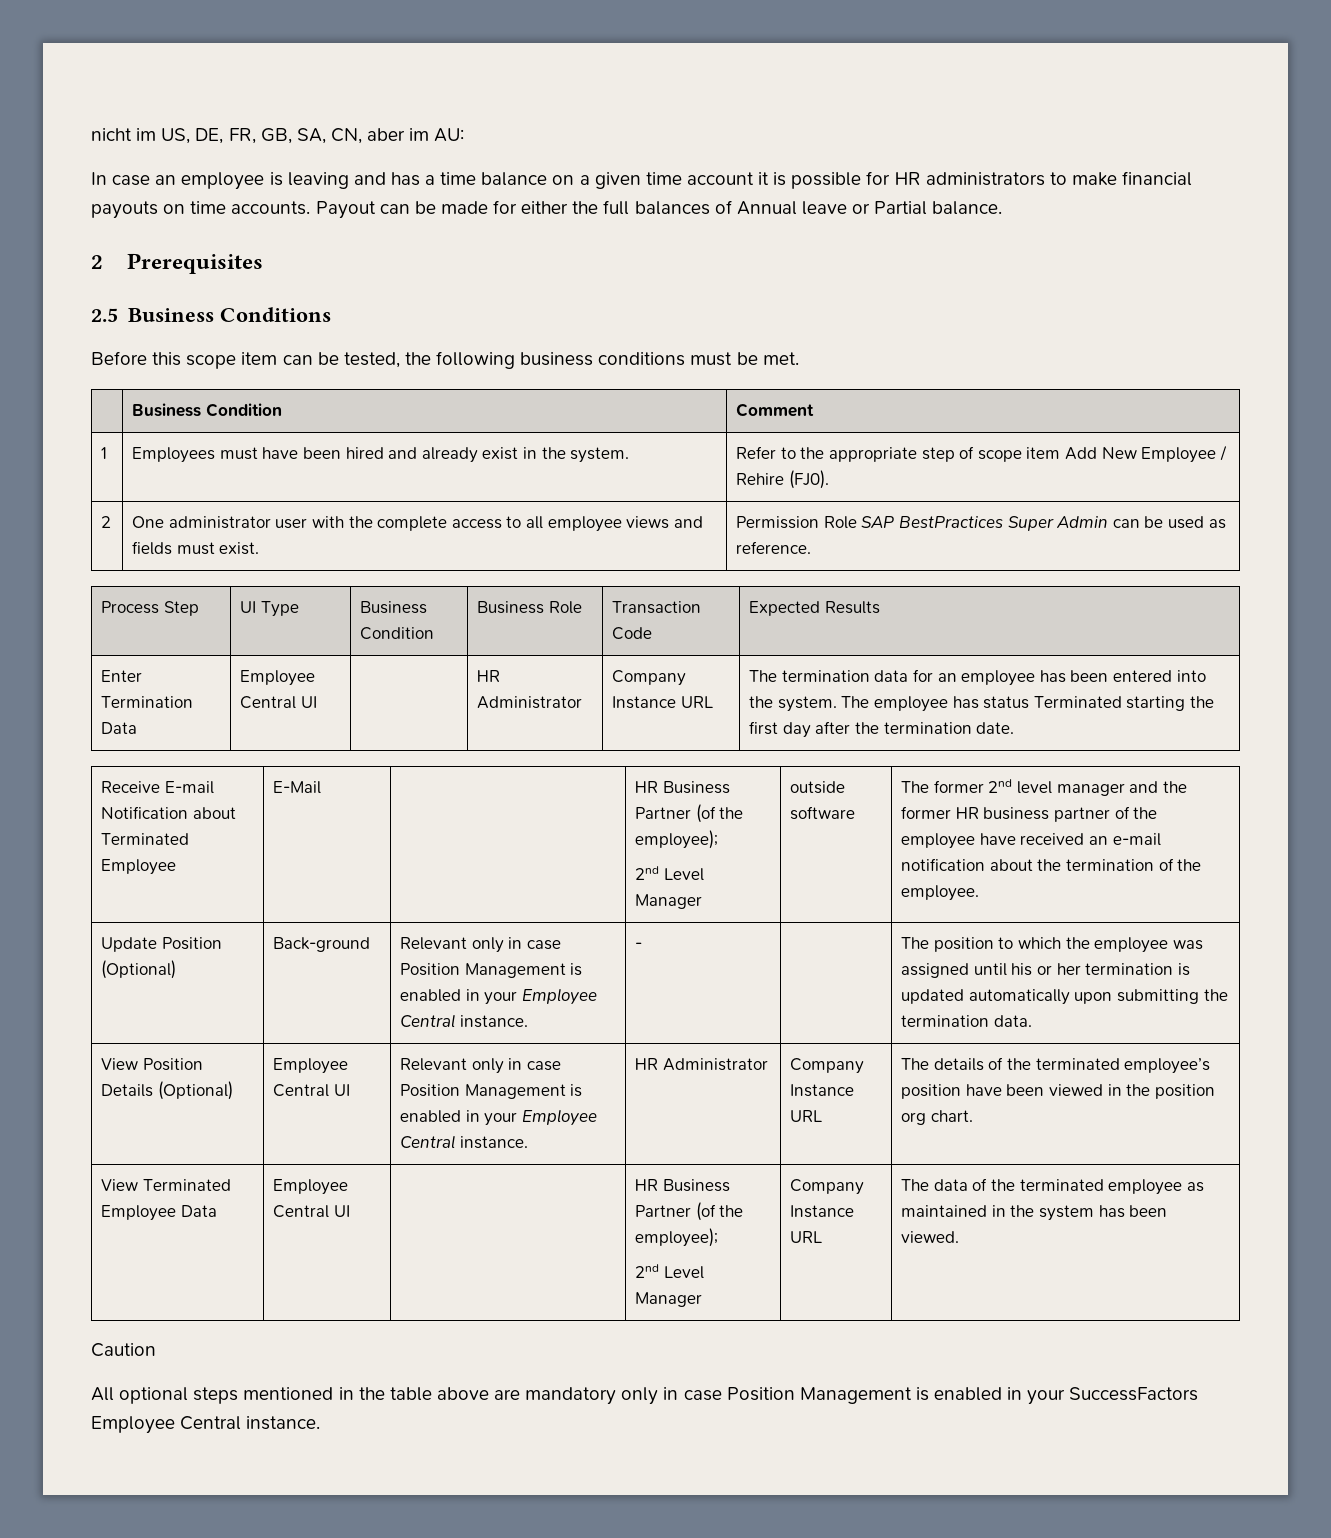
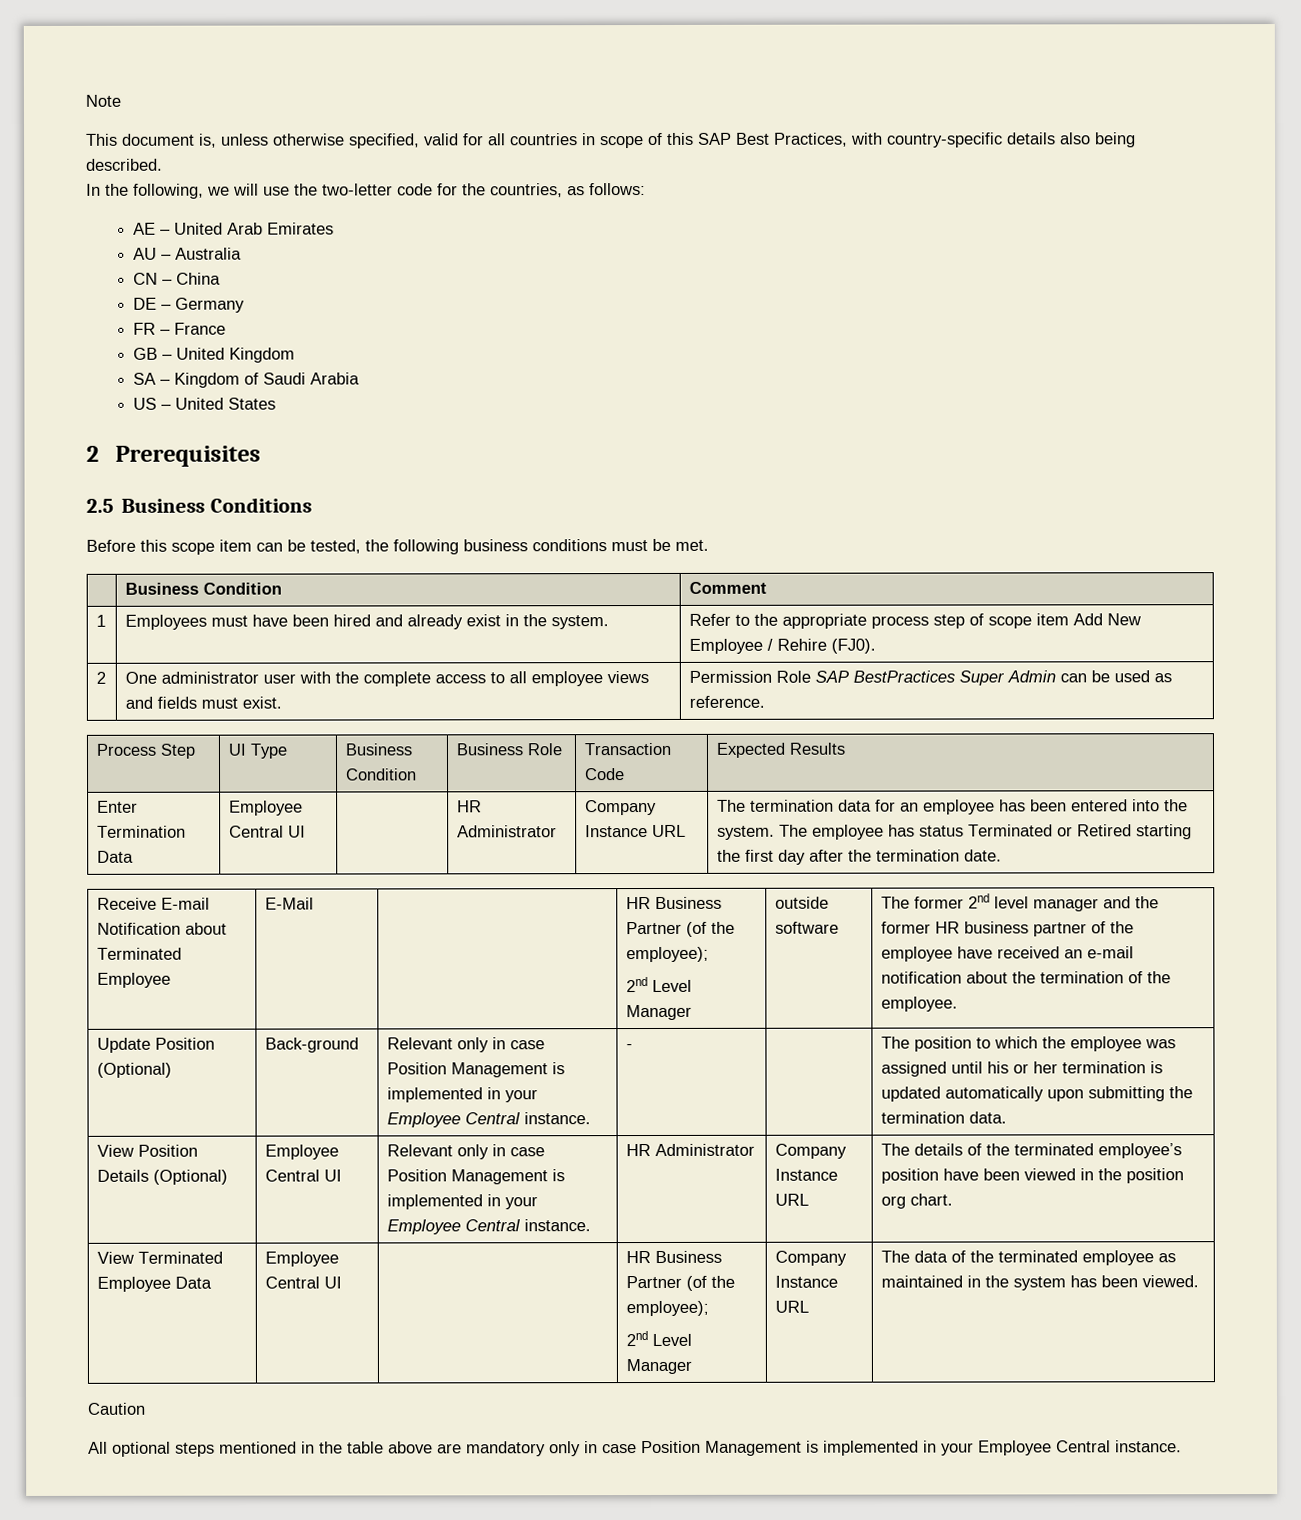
[91,128,465,144] [91,171,1193,190] [91,200,1003,219] nicht im US, DE, FR, GB, SA, CN, aber im AU: // In case an employee is leaving and has a time balance on a given time account it is possible for HR administrators to make financial payouts on time accounts. Payout can be made for either the full balances of Annual leave or Partial balance. -> [85,94,121,107] [86,132,1136,149] [86,158,163,171] [86,183,646,199] [132,222,334,235] [132,247,242,260] [132,272,221,285] [132,297,245,313] [132,322,226,335] [132,347,295,363] [132,372,360,388] [132,397,276,410] Note // This document is, unless otherwise specified, valid for all countries in scope of this SAP Best Practices, with country-specific details also being described. // In the following, we will use the two-letter code for the countries, as follows: // AE – United Arab Emirates // AU – Australia // CN – China // DE – Germany // FR – France // GB – United Kingdom // SA – Kingdom of Saudi Arabia // US – United States
(918, 454) none -> [870,615,929,629] process
(1122, 702) none -> [1056,824,1132,837] or Retired
[400,989,462,1002] enabled -> [386,1087,483,1103] implemented
[400,1110,462,1123] enabled -> [386,1194,483,1210] implemented
[934,1387,1199,1405] enabled in your SuccessFactors -> [823,1440,974,1456] implemented in your

